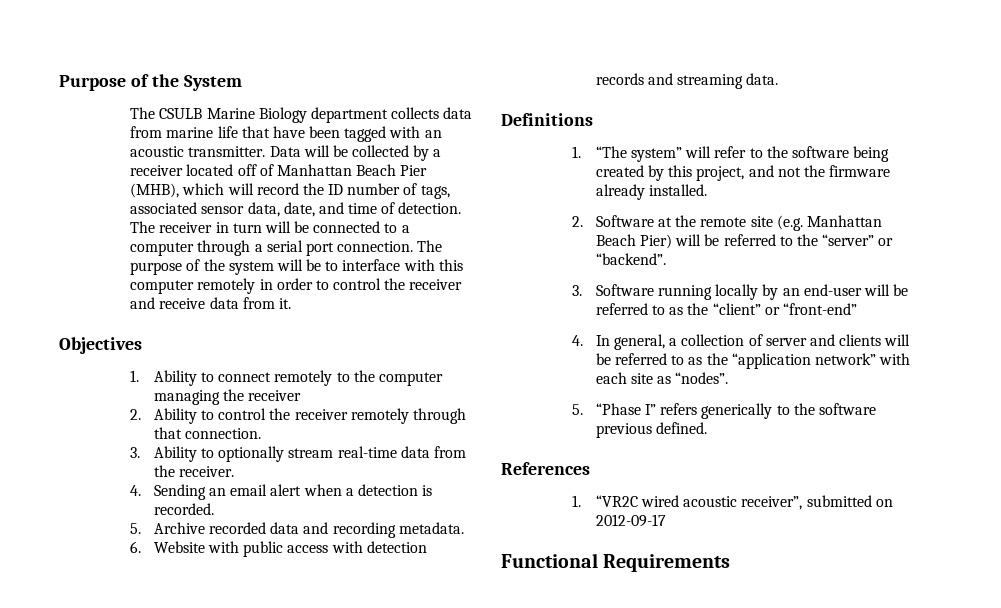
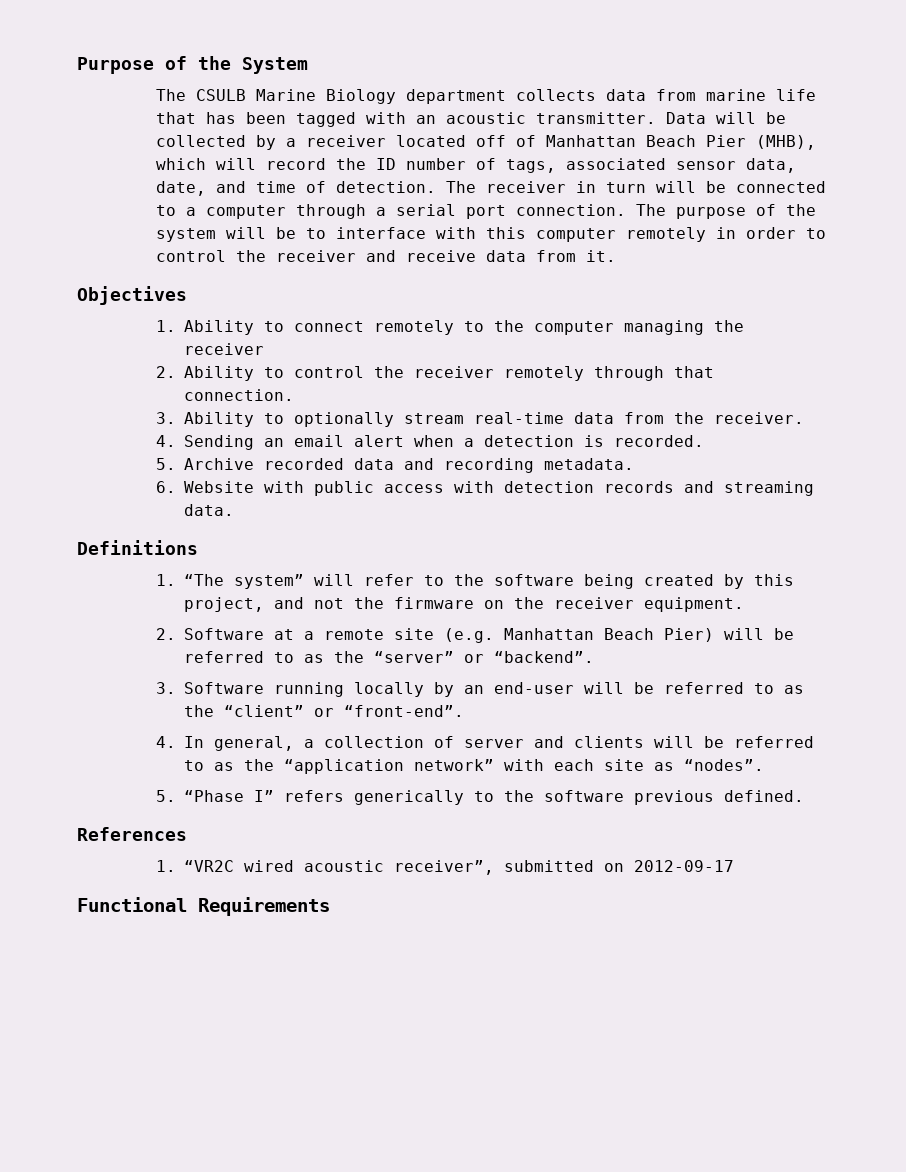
[272,126,305,138] have -> [206,112,237,124] has
[595,184,708,200] already installed. -> [484,597,745,612] on the receiver equipment.
[675,215,697,227] the -> [304,631,315,640] a
(793, 241) none -> [304,654,325,663] as
[782,303,857,315] “front-end” -> [344,705,465,717] “front-end”.

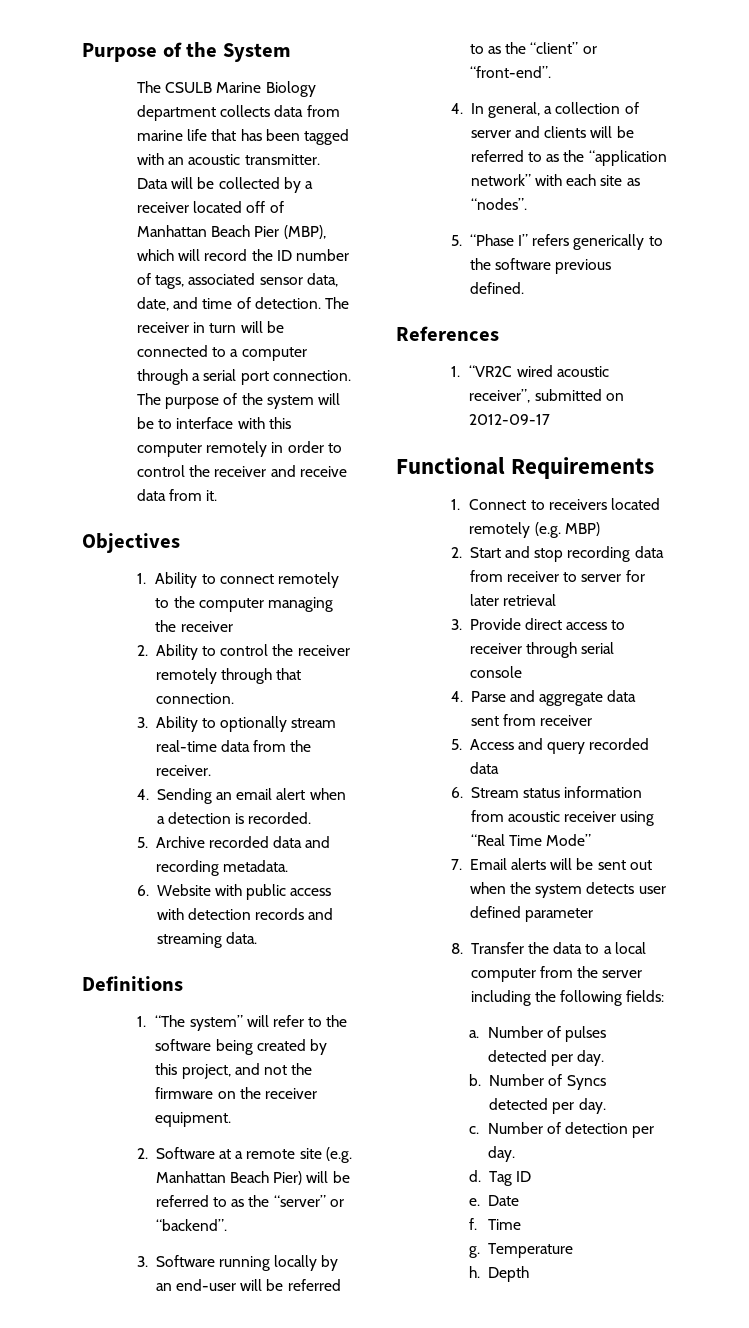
[756,135,817,150] (MHB), -> [283,225,326,239] (MBP),
(330, 906) none -> [451,498,660,510] [469,522,600,538] [451,546,664,562] [469,570,645,582] [469,594,556,606] [451,618,626,630] [469,642,615,658] [469,666,522,678] [451,690,637,706] [470,714,593,726] [451,738,650,754] [469,762,499,774] [451,786,643,798] [470,810,655,826] [470,834,592,846] [451,858,652,870] [469,882,666,898] [469,906,593,922] [451,942,646,954] [470,966,643,982] [470,990,665,1006] [469,1026,607,1042] [487,1050,605,1066] [469,1074,606,1090] [489,1098,606,1114] [469,1122,655,1138] [487,1146,515,1162] [469,1170,532,1186] [469,1195,520,1206] [469,1218,521,1230] [469,1243,574,1258] [469,1266,530,1282] // 1. Connect to receivers located remotely (e.g. MBP) // 2. Start and stop recording data from receiver to server for later retrieval // 3. Provide direct access to receiver through serial console // 4. Parse and aggregate data sent from receiver // 5. Access and query recorded data // 6. Stream status information from acoustic receiver using “Real Time Mode” // 7. Email alerts will be sent out when the system detects user defined parameter // 8. Transfer the data to a local computer from the server including the following fields: // a. Number of pulses detected per day. // b. Number of Syncs detected per day. // c. Number of detection per day. // d. Tag ID // e. Date // f. Time // g. Temperature // h. Depth

